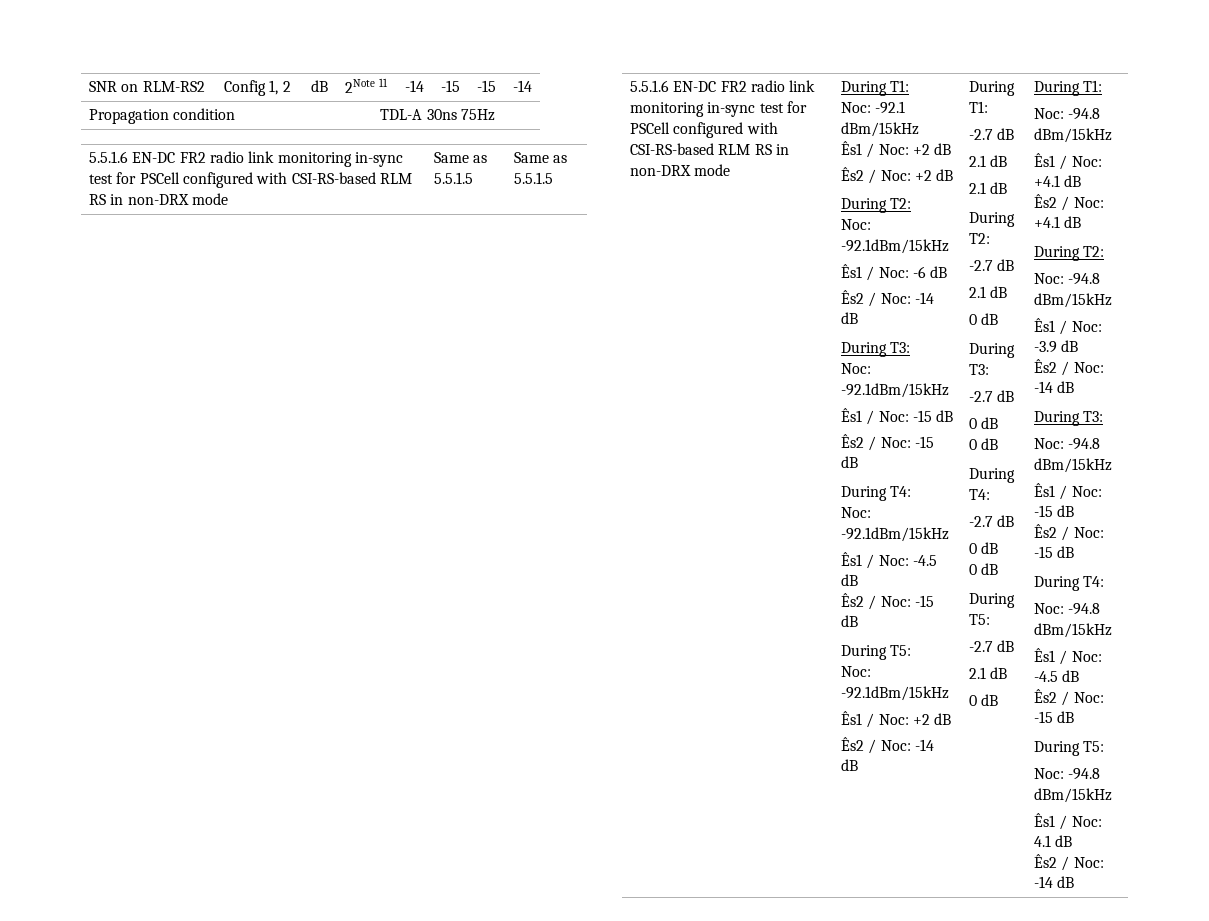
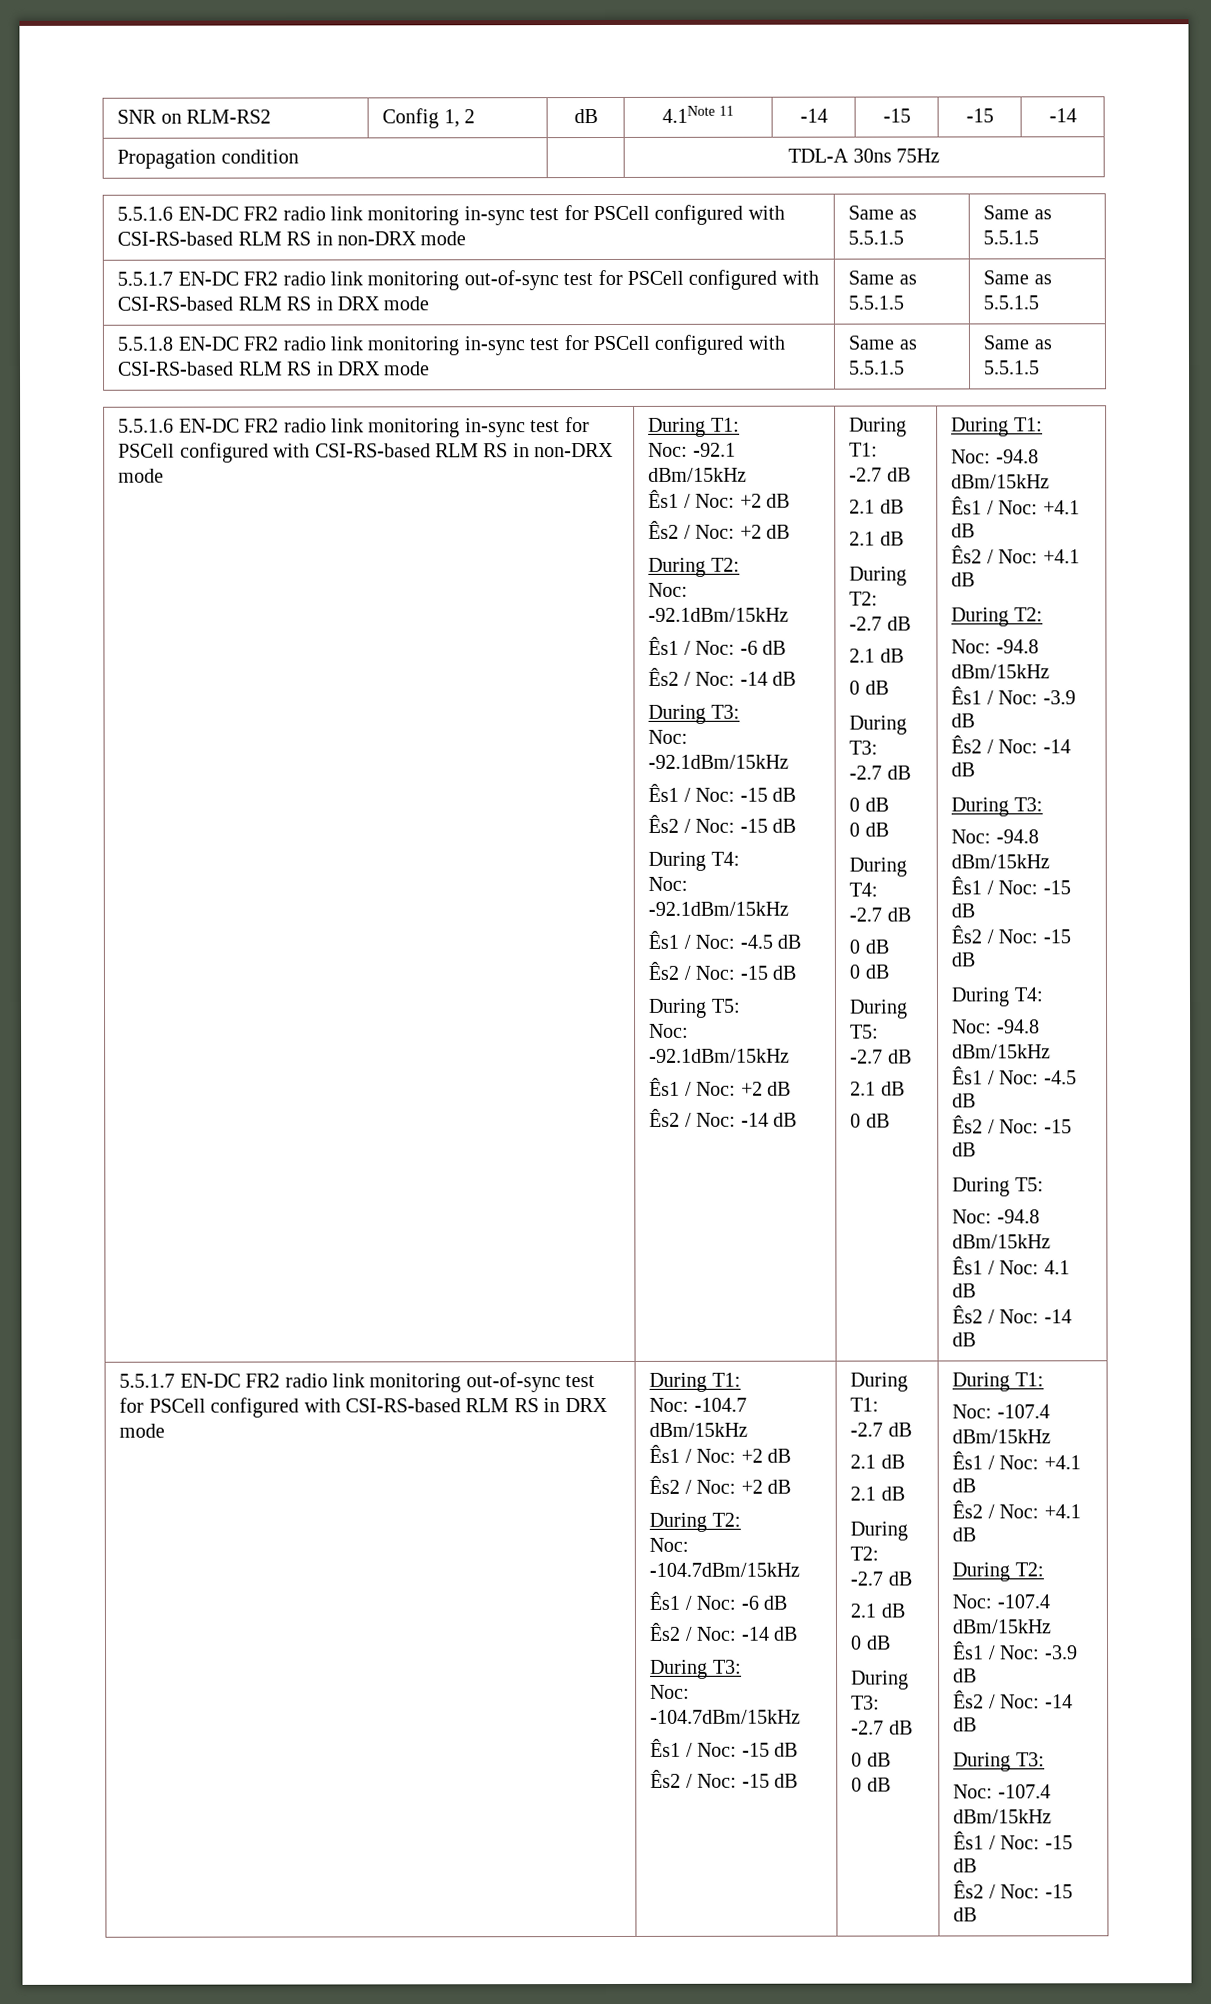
[344,79,375,93] 2Note -> [661,105,715,123] 4.1Note
(553, 178) none -> [117,269,819,291] [117,296,430,311] [848,270,917,285] [848,295,905,310] [983,270,1052,285] [983,295,1040,310] [117,334,785,356] [117,361,431,376] [848,335,917,350] [848,360,906,375] [983,335,1052,350] [983,360,1041,375] // 5.5.1.7 EN-DC FR2 radio link monitoring out-of-sync test for PSCell configured with CSI-RS-based RLM RS in DRX mode | Same as 5.5.1.5 | Same as 5.5.1.5 // 5.5.1.8 EN-DC FR2 radio link monitoring in-sync test for PSCell configured with CSI-RS-based RLM RS in DRX mode | Same as 5.5.1.5 | Same as 5.5.1.5
(1075, 882) none -> [119,1372,596,1393] [119,1397,608,1418] [119,1423,166,1438] [649,1372,741,1392] [649,1397,747,1412] [649,1422,749,1437] [649,1444,791,1463] [649,1475,791,1494] [649,1512,741,1532] [649,1537,690,1552] [649,1562,801,1577] [649,1591,787,1610] [649,1622,798,1641] [650,1659,742,1679] [650,1684,691,1699] [650,1709,802,1724] [650,1738,798,1757] [650,1769,798,1788] [850,1372,909,1392] [850,1397,880,1412] [850,1422,912,1437] [850,1454,905,1469] [850,1486,905,1501] [850,1521,909,1541] [850,1546,880,1561] [850,1571,912,1586] [850,1603,905,1618] [850,1635,891,1650] [851,1670,910,1690] [851,1695,881,1710] [851,1720,913,1735] [851,1752,891,1767] [851,1777,891,1792] [952,1372,1044,1392] [952,1404,1050,1419] [952,1429,1052,1444] [952,1451,1081,1470] [952,1478,977,1493] [952,1500,1081,1519] [952,1527,977,1542] [952,1562,1044,1582] [952,1594,1050,1609] [952,1619,1052,1634] [953,1641,1078,1660] [953,1668,978,1683] [953,1690,1073,1709] [953,1717,978,1732] [953,1752,1045,1772] [953,1784,1051,1799] [953,1809,1053,1824] [953,1831,1073,1850] [953,1858,978,1873] [953,1880,1073,1899] [953,1907,978,1922] // 5.5.1.7 EN-DC FR2 radio link monitoring out-of-sync test for PSCell configured with CSI-RS-based RLM RS in DRX mode | During T1: // Noc: -104.7 dBm/15kHz // Ês1 / Noc: +2 dB // Ês2 / Noc: +2 dB // During T2: // Noc: -104.7dBm/15kHz // Ês1 / Noc: -6 dB // Ês2 / Noc: -14 dB // During T3: // Noc: -104.7dBm/15kHz // Ês1 / Noc: -15 dB // Ês2 / Noc: -15 dB | During T1: // -2.7 dB // 2.1 dB // 2.1 dB // During T2: // -2.7 dB // 2.1 dB // 0 dB // During T3: // -2.7 dB // 0 dB // 0 dB | During T1: // Noc: -107.4 dBm/15kHz // Ês1 / Noc: +4.1 dB // Ês2 / Noc: +4.1 dB // During T2: // Noc: -107.4 dBm/15kHz // Ês1 / Noc: -3.9 dB // Ês2 / Noc: -14 dB // During T3: // Noc: -107.4 dBm/15kHz // Ês1 / Noc: -15 dB // Ês2 / Noc: -15 dB

